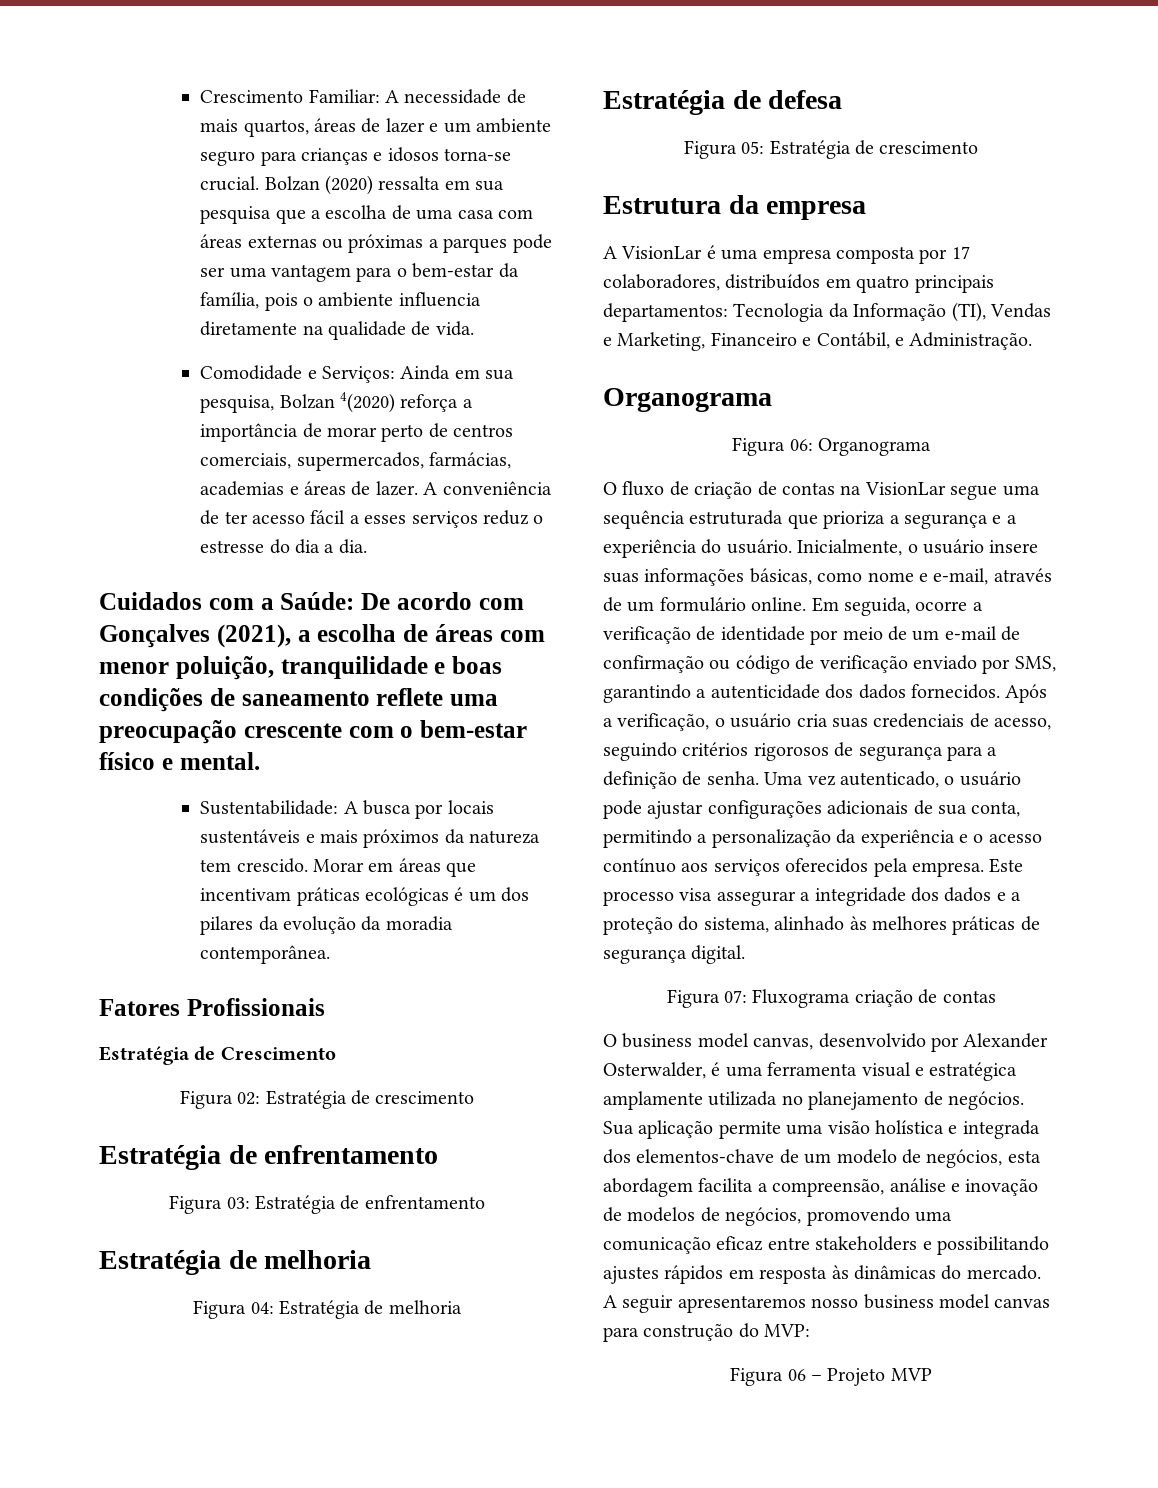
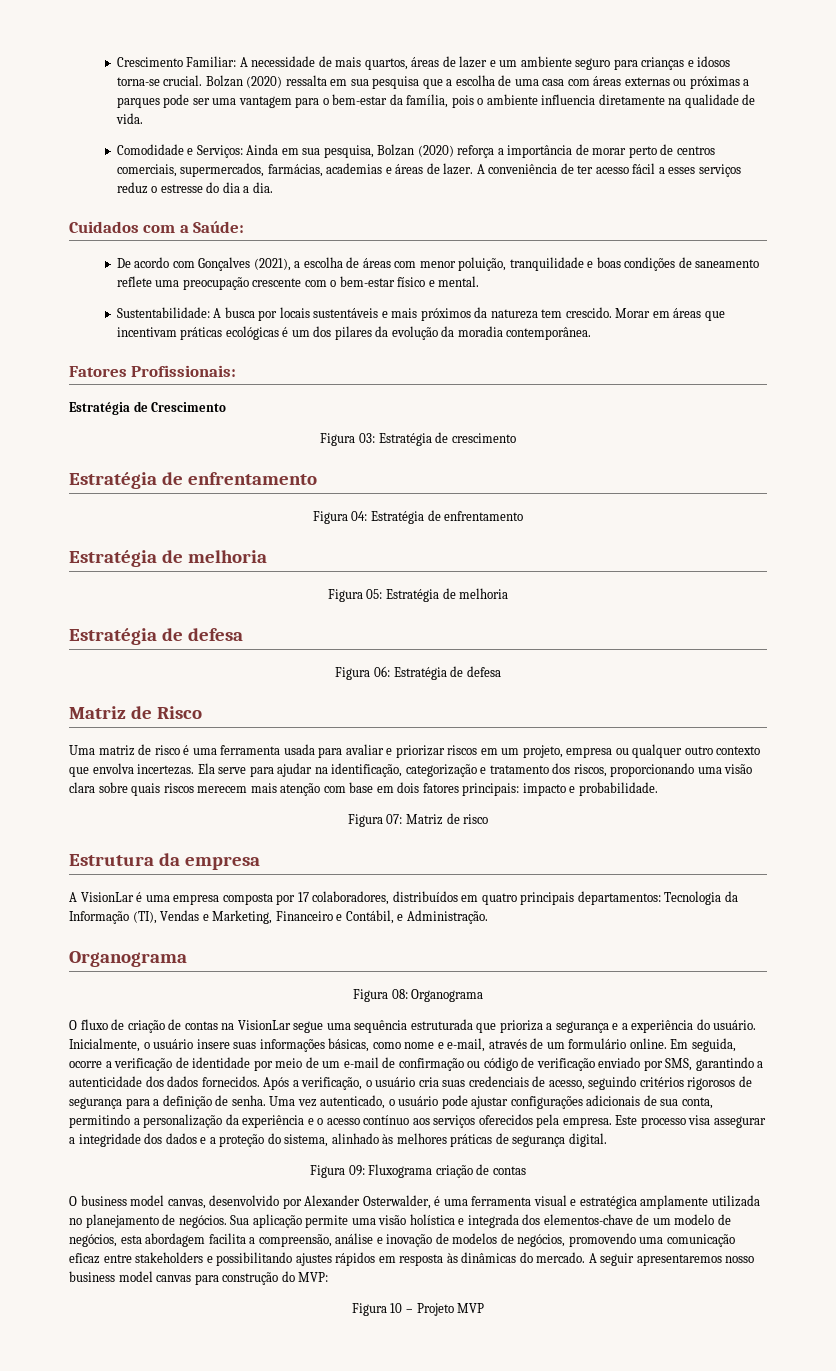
[339,392,395,413] 4(2020) -> [417,145,454,157] (2020)
(355, 601) none -> (245, 227) //
[186,998,325,1016] Profissionais -> [131,365,237,377] Profissionais:
[237,1092,261,1105] 02: -> [358,433,375,443] 03:
[226,1197,250,1209] 03: -> [351,511,368,521] 04:
[250,1302,274,1314] 04: -> [366,589,383,599] 05:
[741,140,979,159] 05: Estratégia de crescimento -> [373,666,501,680] [69,706,202,719] [69,744,761,758] [69,763,753,777] [69,782,658,796] [347,813,489,827] 06: Estratégia de defesa // Matriz de Risco // Uma matriz de risco é uma ferramenta usada para avaliar e priorizar riscos em um projeto, empresa ou qualquer outro contexto que envolva incertezas. Ela serve para ajudar na identificação, categorização e tratamento dos riscos, proporcionando uma visão clara sobre quais riscos merecem mais atenção com base em dois fatores principais: impacto e probabilidade. // Figura 07: Matriz de risco
[789,439,813,451] 06: -> [391,989,408,999] 08:
[723,990,747,1003] 07: -> [348,1165,365,1176] 09:
[787,1369,806,1381] 06 -> [390,1303,403,1313] 10

